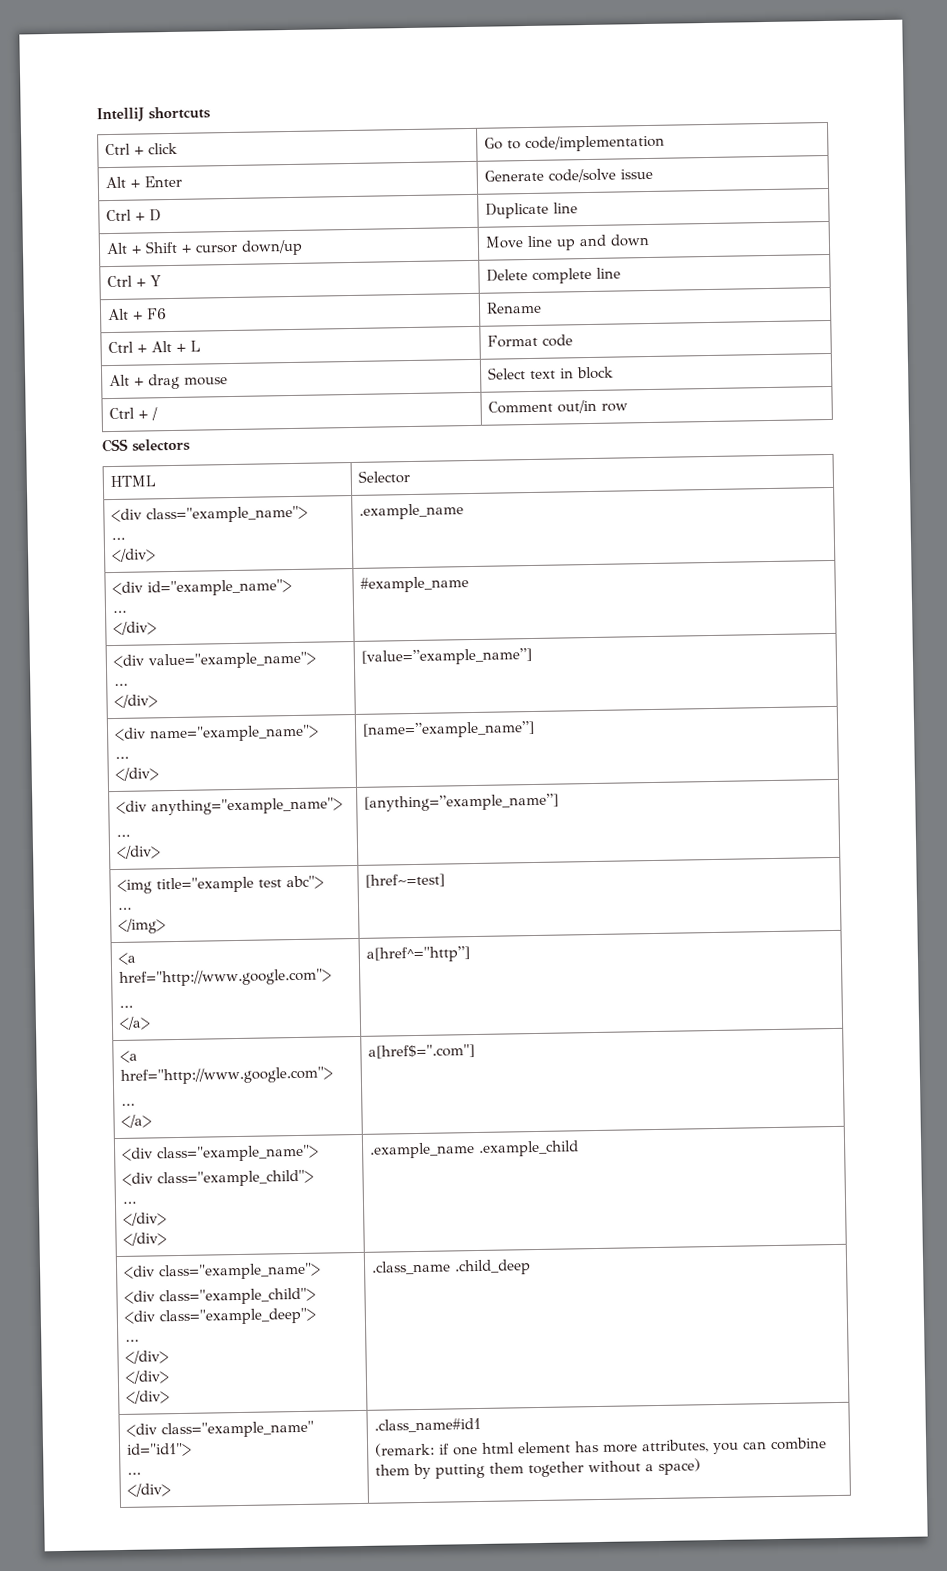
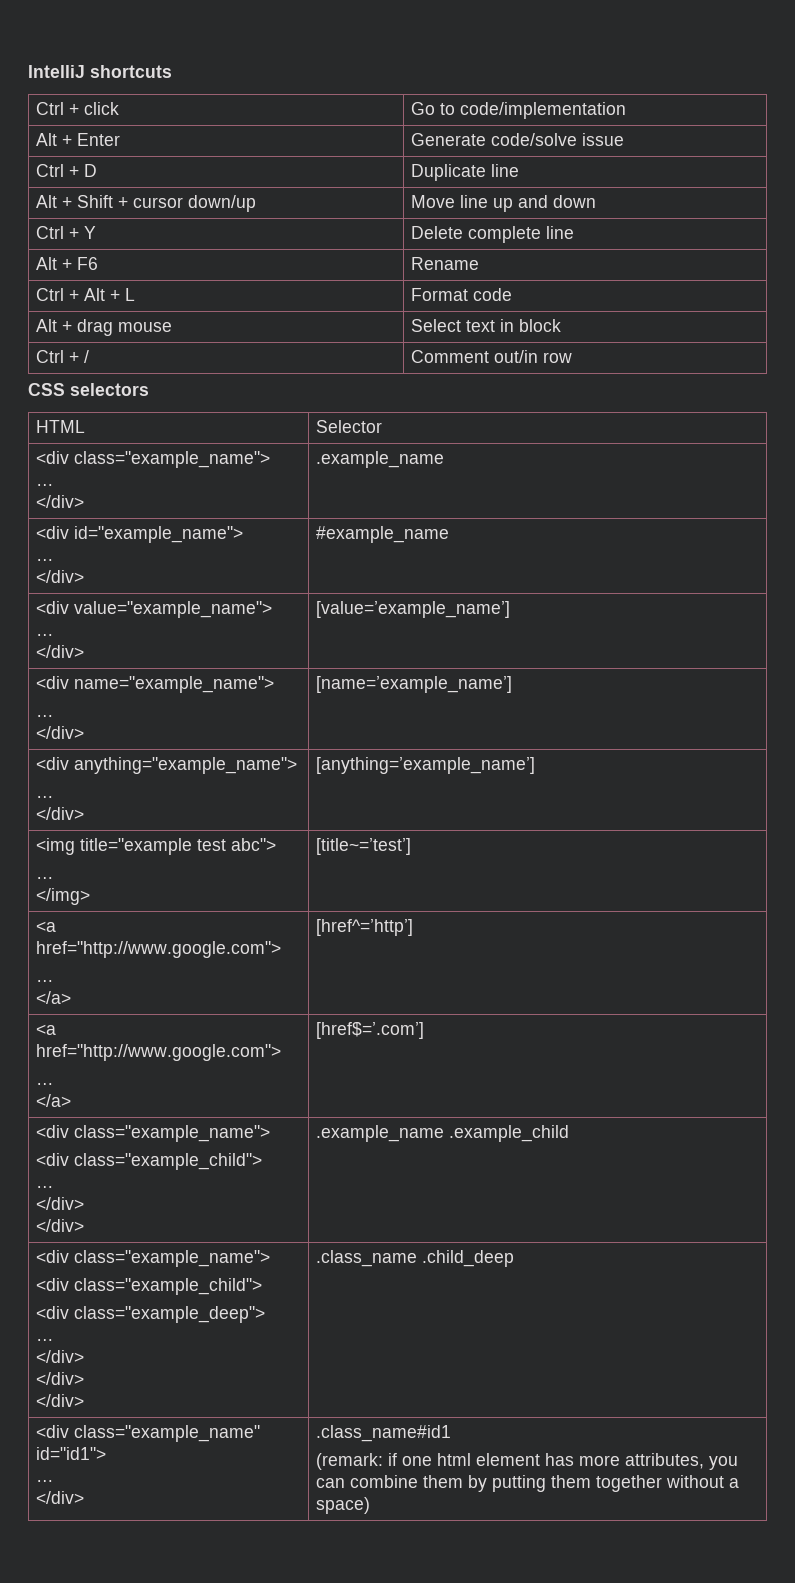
[360,648,532,666] [value=”example_name”] -> [316,601,511,618] [value=’example_name’]
[361,720,535,739] [name=”example_name”] -> [316,676,513,693] [name=’example_name’]
[363,793,559,812] [anything=”example_name”] -> [316,757,536,774] [anything=’example_name’]
[364,873,445,888] [117,952,136,965] [118,968,332,987] [118,1005,133,1008] [118,1016,151,1030] [365,946,470,963] [119,1050,138,1063] [119,1066,333,1085] [120,1103,135,1106] [120,1114,152,1128] [367,1044,475,1059] [href~=test] // <a href="http://www.google.com"> // … // </a> | a[href^="http”] // <a href="http://www.google.com"> // … // </a> | a[href$=".com"] -> [316,838,412,855] [36,921,57,932] [36,941,282,958] [36,980,55,982] [36,991,72,1004] [316,919,414,936] [36,1024,57,1035] [36,1044,282,1061] [36,1083,55,1085] [36,1094,72,1107] [316,1022,425,1039] [title~=’test’] // <a href="http://www.google.com"> // … // </a> | [href^=’http’] // <a href="http://www.google.com"> // … // </a> | [href$=’.com’]

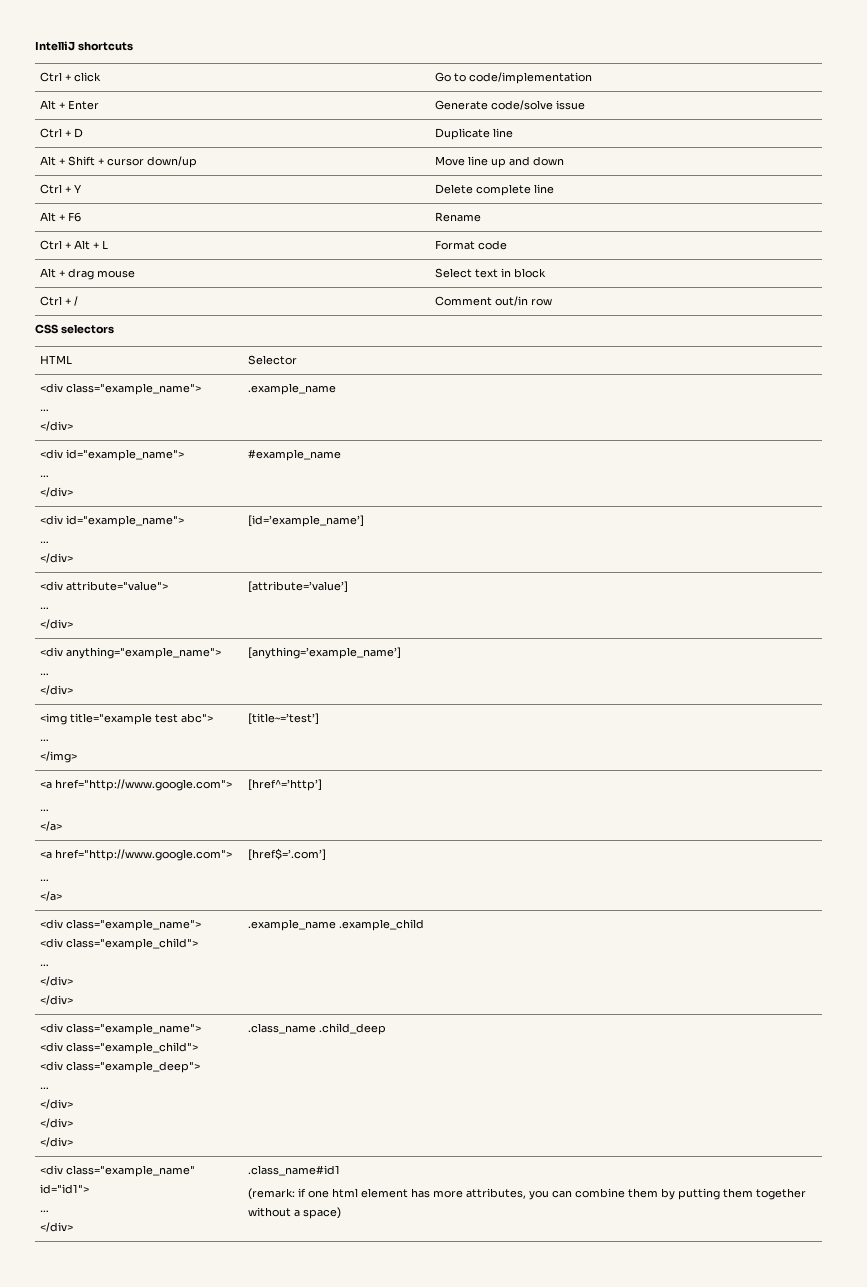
[74,601,273,618] [36,634,55,636] [36,645,85,658] [316,601,511,618] [36,676,275,693] [36,715,55,717] [36,726,85,739] [316,676,513,693] value="example_name"> // … // </div> | [value=’example_name’] // <div name="example_name"> // … // </div> | [name=’example_name’] -> [66,515,185,527] [40,541,50,543] [40,553,74,563] [248,515,365,527] [40,581,169,591] [40,607,50,609] [40,619,74,629] [248,581,349,593] id="example_name"> // … // </div> | [id=’example_name’] // <div attribute="value"> // … // </div> | [attribute=’value’]

